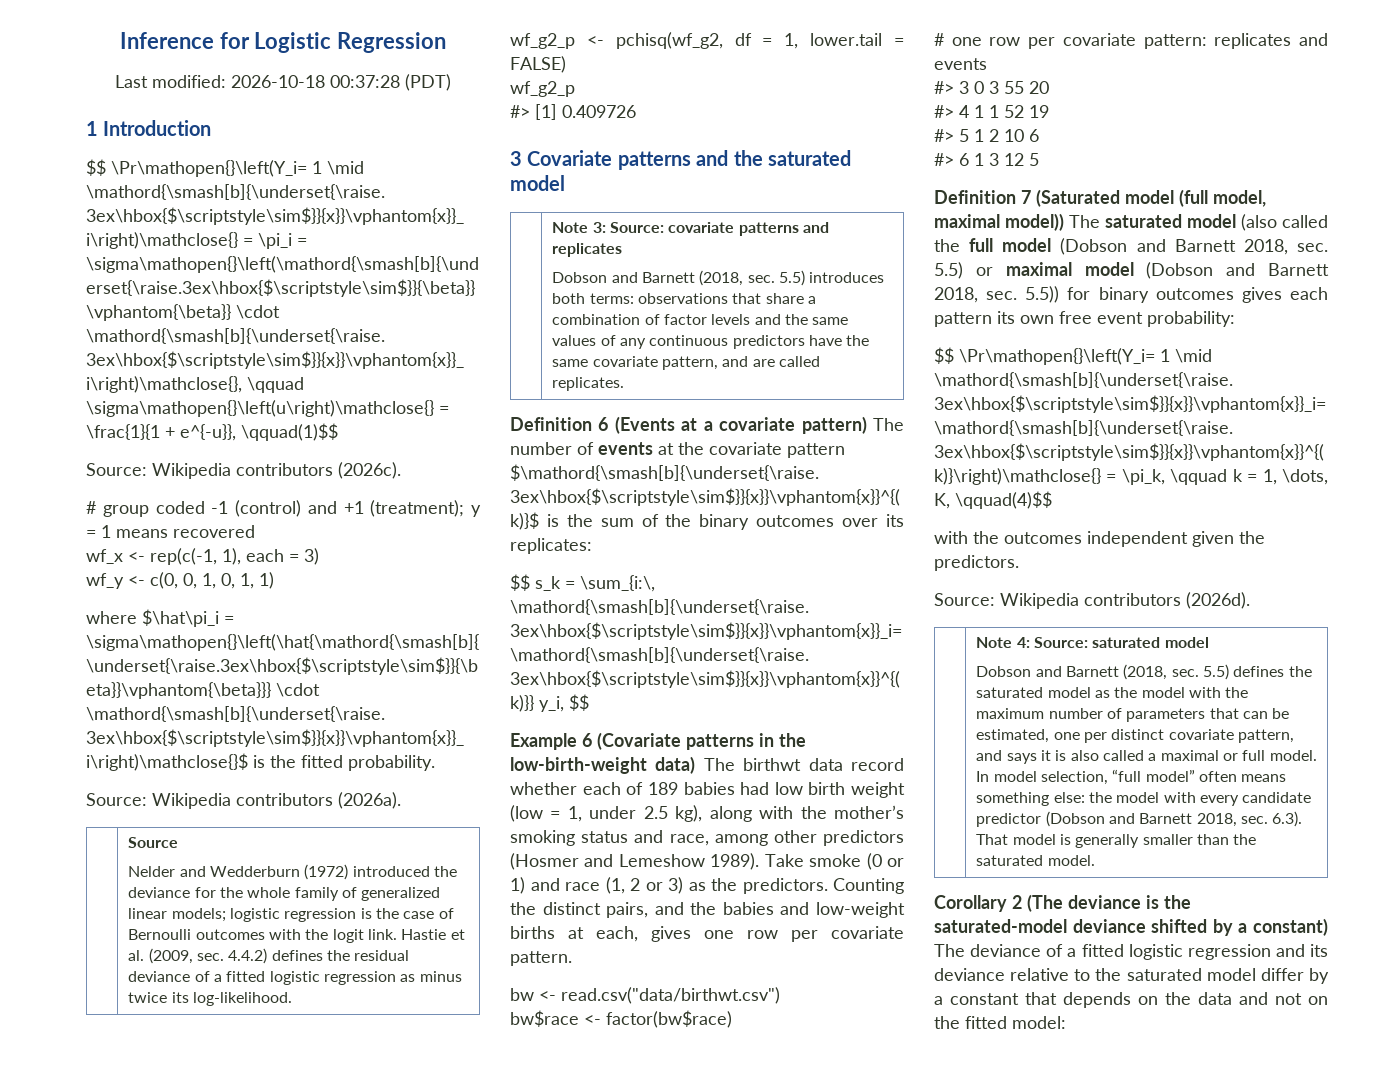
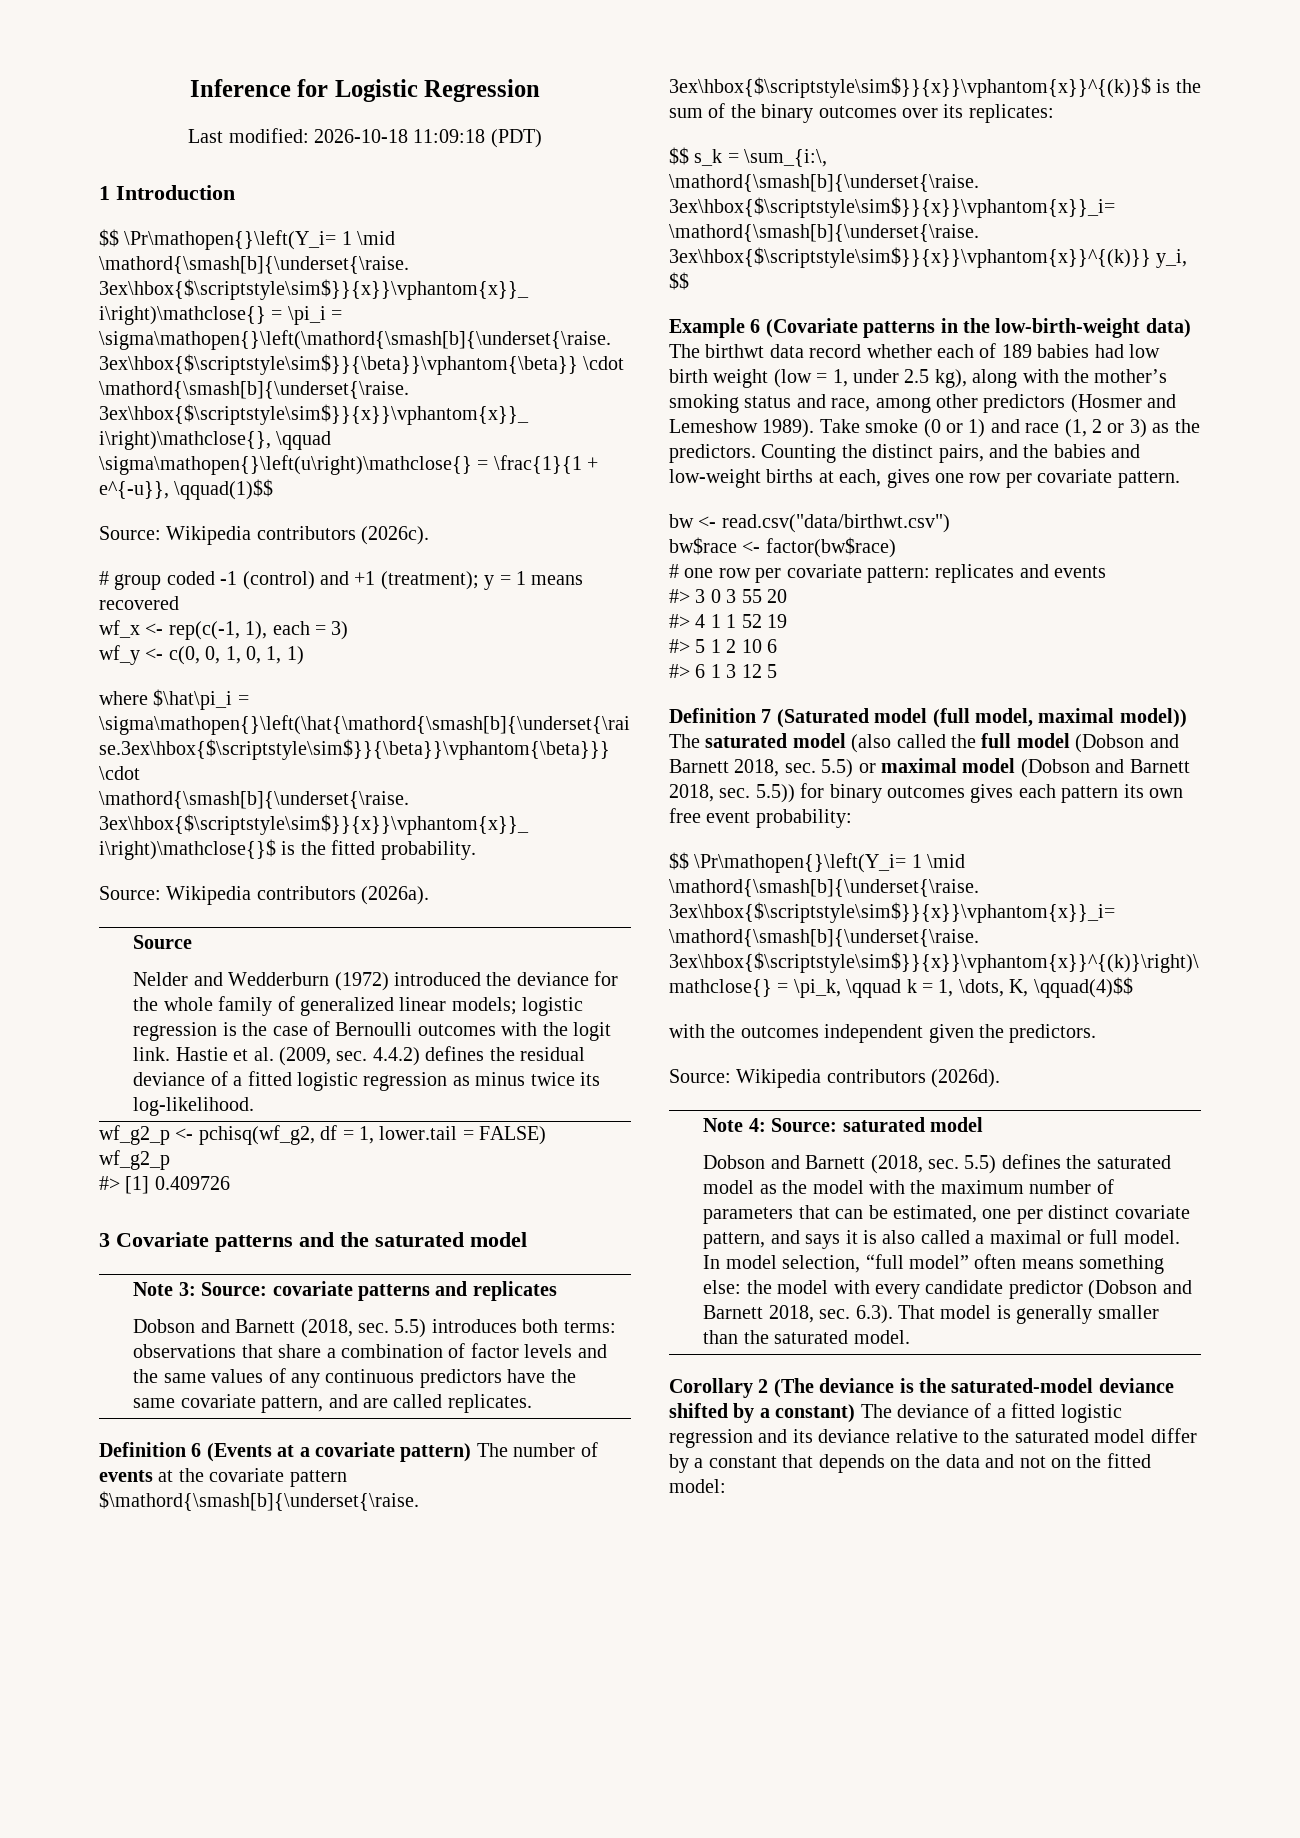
[330,75,400,88] 00:37:28 -> [413,129,486,143] 11:09:18

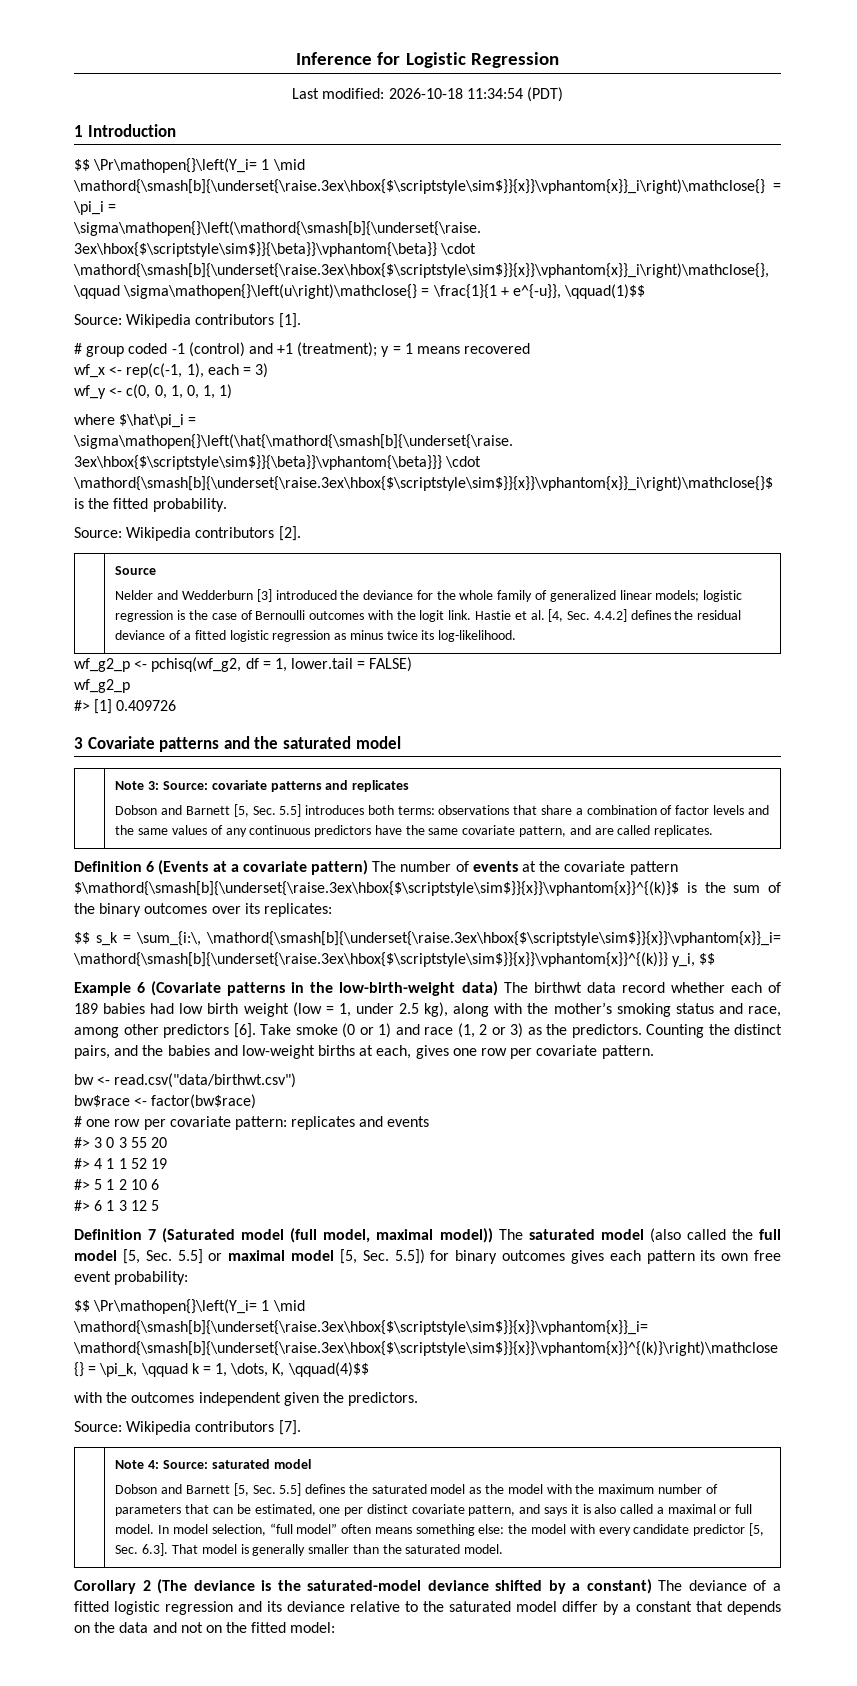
[413,129,486,143] 11:09:18 -> [466,88,523,99] 11:34:54
[361,526,430,545] (2026c). -> [278,313,301,328] [1].
[361,886,430,905] (2026a). -> [278,526,301,541] [2].
[334,972,389,991] (1972) -> [256,589,272,602] [3]
[279,1047,420,1066] (2009, sec. 4.4.2) -> [548,609,627,622] [4, Sec. 4.4.2]
[300,1319,427,1338] (2018, sec. 5.5) -> [233,804,302,817] [5, Sec. 5.5]
[1070,394,1177,413] [669,419,815,438] (Hosmer and Lemeshow 1989). -> [233,1023,256,1038] [6].
[1075,734,1179,753] [669,758,1190,778] [669,784,795,803] (Dobson and Barnett 2018, sec. 5.5) or maximal model (Dobson and Barnett 2018, sec. 5.5)) -> [122,1249,425,1264] [5, Sec. 5.5] or maximal model [5, Sec. 5.5])
[931,1069,1001,1088] (2026d). -> [278,1420,301,1435] [7].
[870,1155,997,1174] (2018, sec. 5.5) -> [233,1483,302,1496] [5, Sec. 5.5]
[1088,1280,1192,1299] [703,1305,893,1324] (Dobson and Barnett 2018, sec. 6.3). -> [748,1523,764,1536] [115,1543,169,1556] [5, Sec. 6.3].

